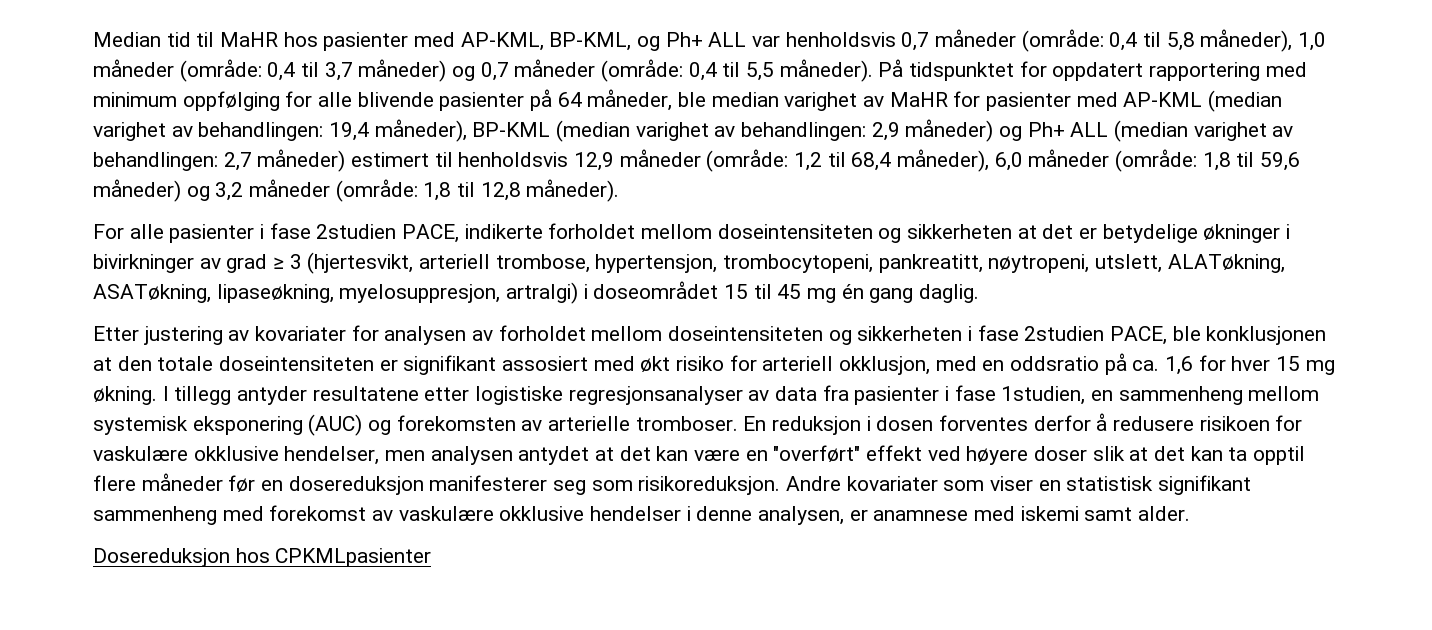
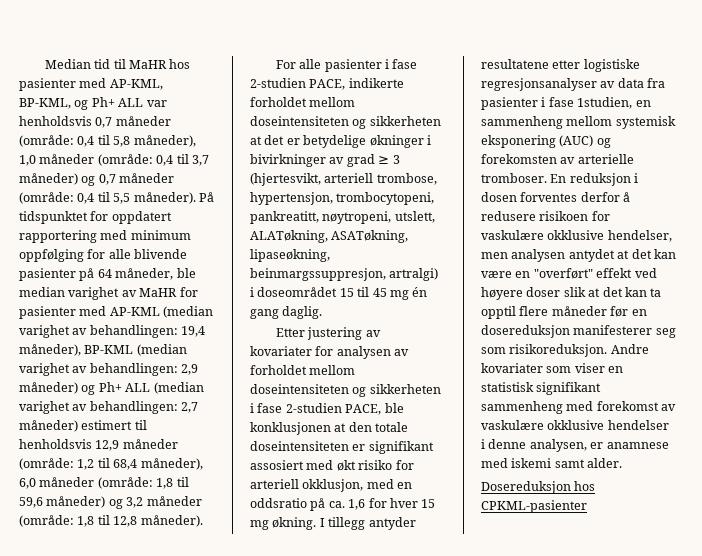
[316,224,397,239] 2studien -> [250,78,306,88] 2-studien
[339,284,501,303] myelosuppresjon, -> [250,268,386,281] beinmargssuppresjon,
[1024,326,1105,341] 2studien -> [285,403,342,413] 2-studien
[275,548,432,567] CPKMLpasienter -> [481,500,587,513] CPKML-pasienter

